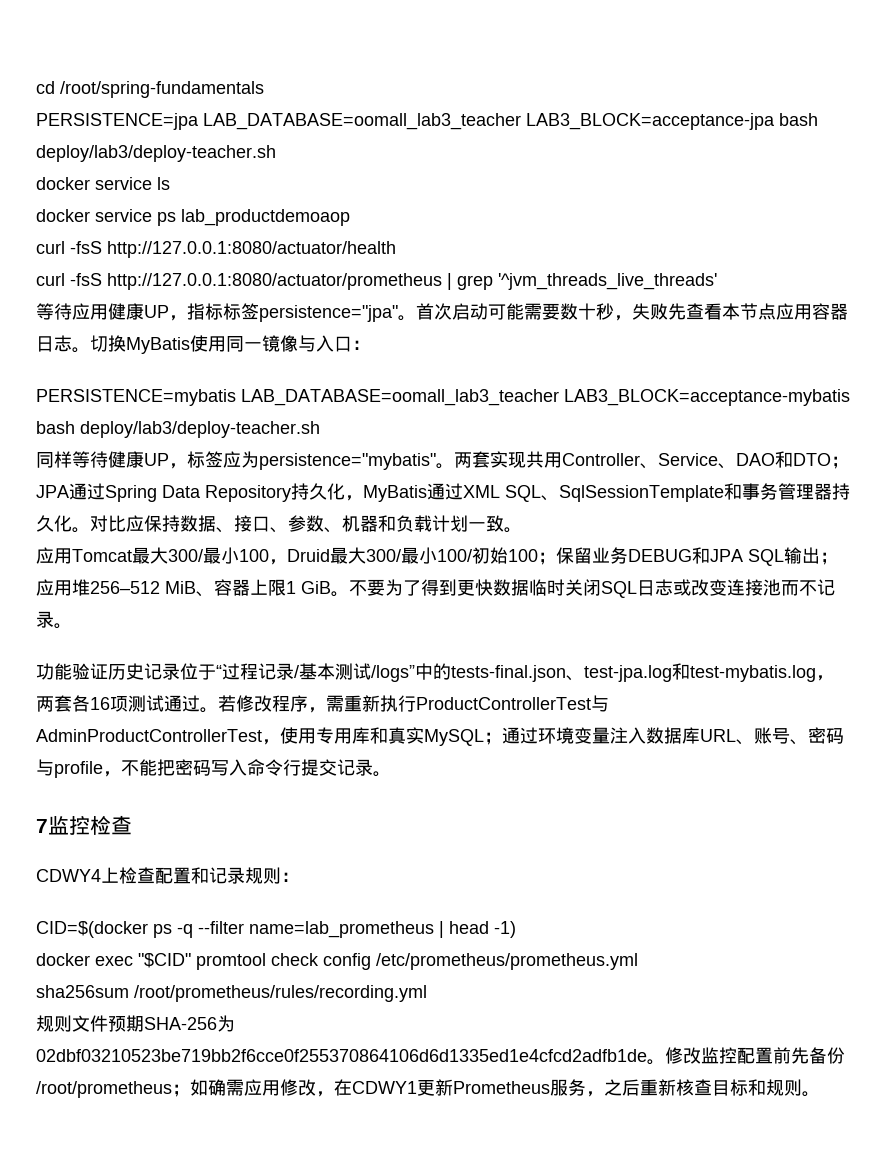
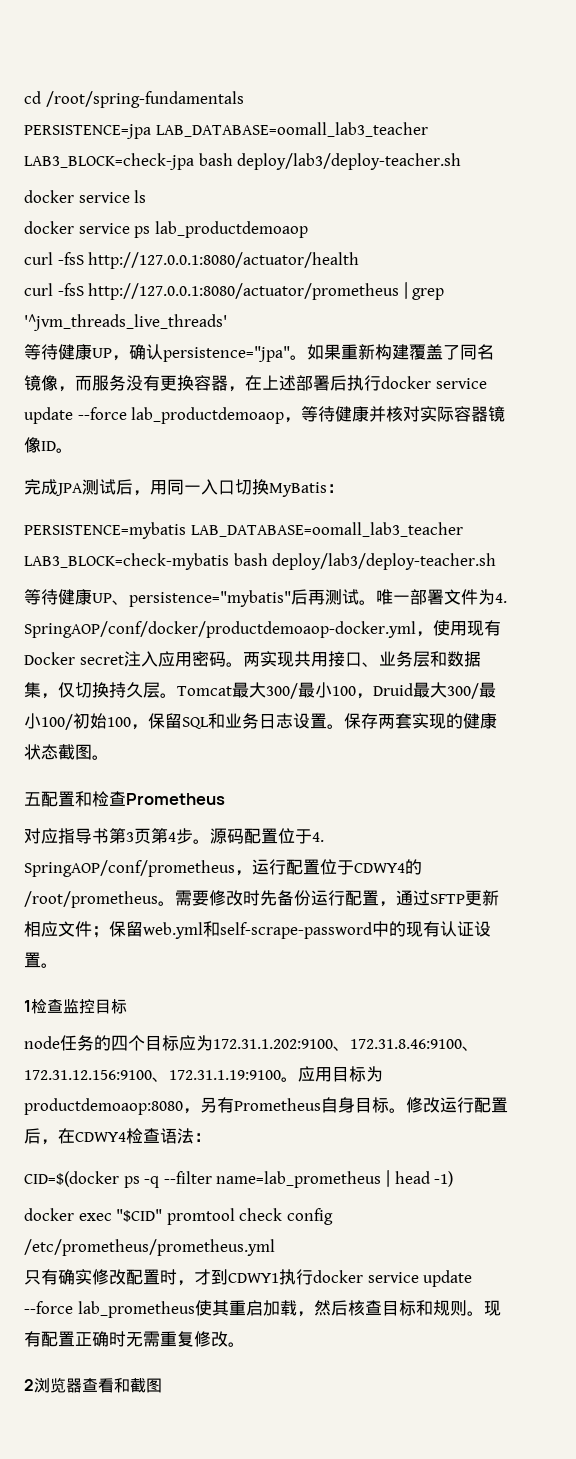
[526,113,775,130] LAB3_BLOCK=acceptance-jpa -> [24,153,194,170] LAB3_BLOCK=check-jpa
[72,303,848,322] [36,335,352,354] 应用健康UP，指标标签persistence="jpa"。首次启动可能需要数十秒，失败先查看本节点应用容器日志。切换MyBatis使用同一镜像与入口 -> [58,344,494,362] [24,375,487,392] [24,406,506,424] [24,437,73,453] [24,479,327,497] 健康UP，确认persistence="jpa"。如果重新构建覆盖了同名镜像，而服务没有更换容器，在上述部署后执行docker service update --force lab_productdemoaop，等待健康并核对实际容器镜像ID。 // 完成JPA测试后，用同一入口切换MyBatis
[564,389,850,406] [36,421,320,438] [36,451,849,470] [36,483,850,502] [36,515,522,533] [36,547,72,564] LAB3_BLOCK=acceptance-mybatis bash deploy/lab3/deploy-teacher.sh // 同样等待健康UP，标签应为persistence="mybatis"。两套实现共用Controller、Service、DAO和DTO；JPA通过Spring Data Repository持久化，MyBatis通过XML SQL、SqlSessionTemplate和事务管理器持久化。对比应保持数据、接口、参数、机器和负载计划一致。 // 应用 -> [24,553,497,570] [24,589,507,607] [24,620,501,638] [24,651,481,667] [24,682,177,699] LAB3_BLOCK=check-mybatis bash deploy/lab3/deploy-teacher.sh // 等待健康UP、persistence="mybatis"后再测试。唯一部署文件为4. SpringAOP/conf/docker/productdemoaop-docker.yml，使用现有Docker secret注入应用密码。两实现共用接口、业务层和数据集，仅切换持久层。
[538,547,838,566] [36,579,835,598] [36,611,72,629] [36,663,834,682] [36,695,609,713] [36,727,844,746] [36,759,391,778] [36,815,132,835] [36,867,281,884] ；保留业务DEBUG和JPA SQL输出；应用堆256–512 MiB、容器上限1 GiB。不要为了得到更快数据临时关闭SQL日志或改变连接池而不记录。 // 功能验证历史记录位于“过程记录/基本测试/logs”中的tests-final.json、test-jpa.log和test-mybatis.log，两套各16项测试通过。若修改程序，需重新执行ProductControllerTest与AdminProductControllerTest，使用专用库和真实MySQL；通过环境变量注入数据库URL、账号、密码与profile，不能把密码写入命令行提交记录。 // 7监控检查 // CDWY4上检查配置和记录规则 -> [131,713,497,730] [24,744,109,760] [24,791,225,807] [24,828,324,844] [24,859,422,877] [24,890,499,908] [24,921,491,939] [24,952,58,968] [24,999,127,1014] [24,1035,479,1051] [24,1066,383,1082] [24,1097,508,1115] [24,1128,194,1145] ，保留SQL和业务日志设置。保存两套实现的健康状态截图。 // 五配置和检查Prometheus // 对应指导书第3页第4步。源码配置位于4. SpringAOP/conf/prometheus，运行配置位于CDWY4的/root/prometheus。需要修改时先备份运行配置，通过SFTP更新相应文件；保留web.yml和self-scrape-password中的现有认证设置。 // 1检查监控目标 // node任务的四个目标应为172.31.1.202:9100、172.31.8.46:9100、172.31.12.156:9100、172.31.1.19:9100。应用目标为productdemoaop:8080，另有Prometheus自身目标。修改运行配置后，在CDWY4检查语法
[36,985,427,1002] [36,1015,235,1032] [36,1047,845,1065] [36,1079,820,1098] sha256sum /root/prometheus/rules/recording.yml // 规则文件预期SHA-256为02dbf03210523be719bb2f6cce0f255370864106d6d1335ed1e4cfcd2adfb1de。修改监控配置前先备份/root/prometheus；如确需应用修改，在CDWY1更新Prometheus服务，之后重新核查目标和规则。 -> [24,1269,473,1287] [24,1300,501,1318] [24,1331,245,1347] [24,1377,162,1393] 只有确实修改配置时，才到CDWY1执行docker service update --force lab_prometheus使其重启加载，然后核查目标和规则。现有配置正确时无需重复修改。 // 2浏览器查看和截图

